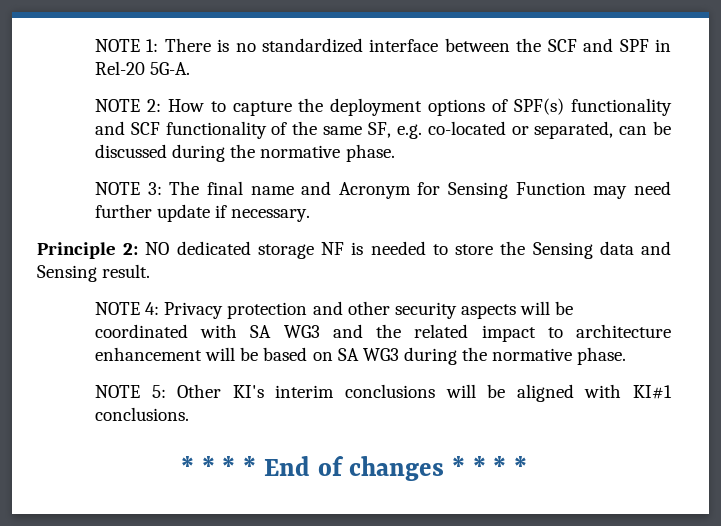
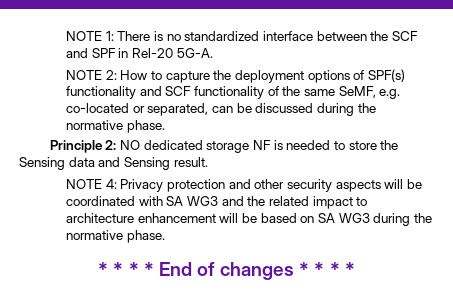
[367,122,391,138] SF, -> [338,86,376,98] SeMF,
[94,181,671,199] [94,204,311,222] // NOTE 3: The final name and Acronym for Sensing Function may need further update if necessary. -> (165, 126) none
[94,384,672,402] [94,407,189,421] // NOTE 5: Other KI's interim conclusions will be aligned with KI#1 conclusions. -> (165, 236) none

